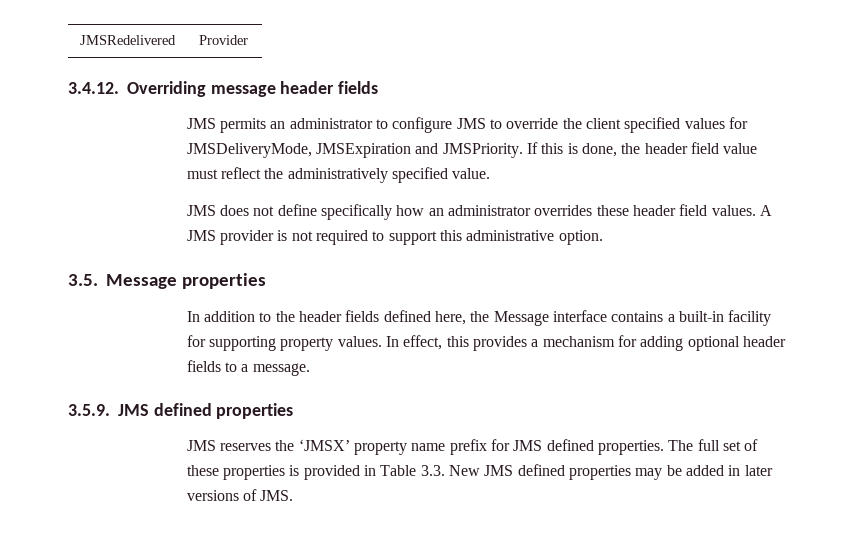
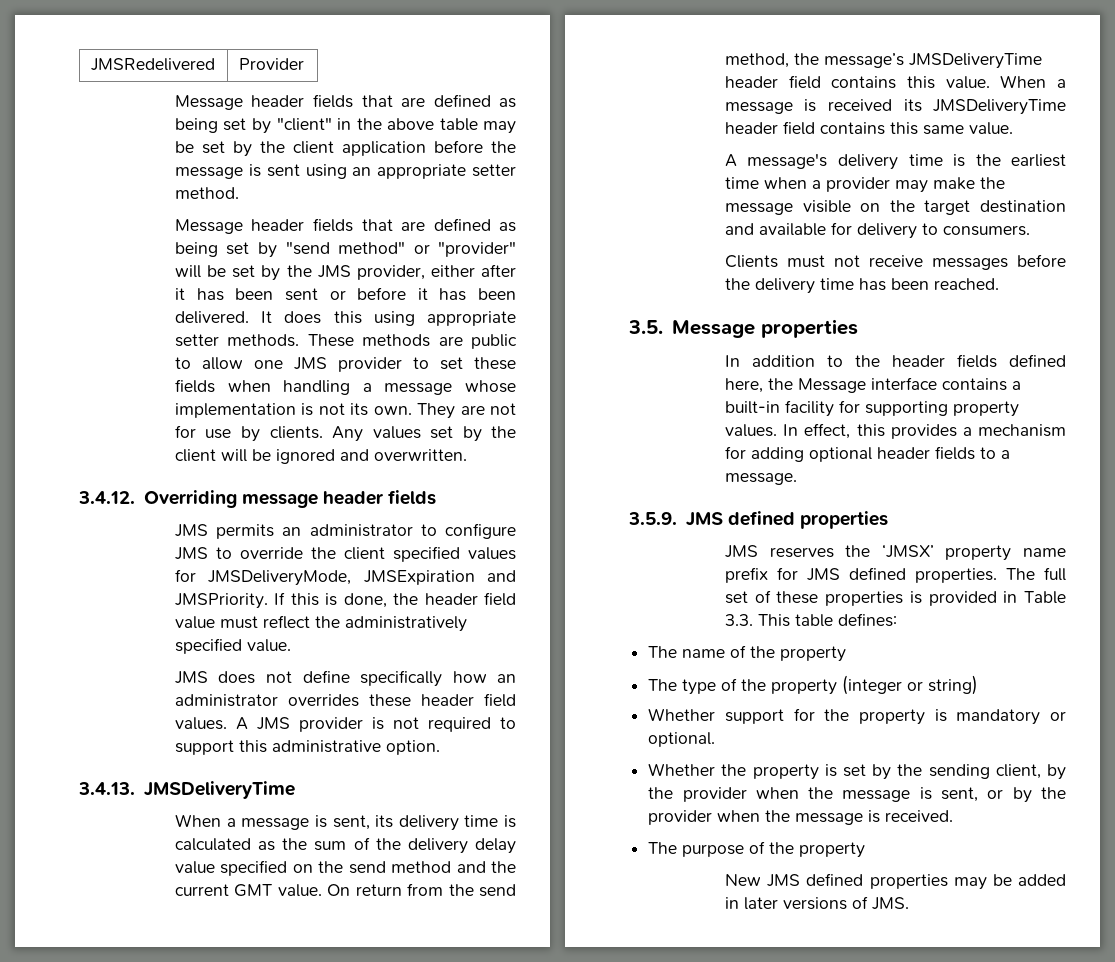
(248, 40) none -> [174,94,517,110] [174,117,517,134] [174,140,516,157] [174,164,516,179] [174,187,239,199] [174,218,517,234] [174,241,516,258] [174,264,517,281] [174,287,517,301] [174,311,516,326] [174,334,517,349] [174,357,516,372] [174,379,516,395] [174,403,516,419] [174,425,517,442] [174,449,467,464] // Message header fields that are defined as being set by "client" in the above table may be set by the client application before the message is sent using an appropriate setter method. // Message header fields that are defined as being set by "send method" or "provider" will be set by the JMS provider, either after it has been sent or before it has been delivered. It does this using appropriate setter methods. These methods are public to allow one JMS provider to set these fields when handling a message whose implementation is not its own. They are not for use by clients. Any values set by the client will be ignored and overwritten.
(603, 237) none -> [78,781,295,799] [174,814,517,831] [174,837,516,854] [174,860,516,876] [174,883,516,897] [724,53,1042,69] [724,75,1066,89] [724,99,1066,115] [724,121,1013,135] [724,153,1066,170] [724,177,1005,193] [724,200,1066,215] [724,222,1030,239] [724,254,1066,270] [724,278,999,294] // 3.4.13. JMSDeliveryTime // When a message is sent, its delivery time is calculated as the sum of the delivery delay value specified on the send method and the current GMT value. On return from the send method, the message’s JMSDeliveryTime header field contains this value. When a message is received its JMSDeliveryTime header field contains this same value. // A message's delivery time is the earliest time when a provider may make the message visible on the target destination and available for delivery to consumers. // Clients must not receive messages before the delivery time has been reached.
(445, 470) none -> [757,613,897,627] [648,645,847,662] [648,675,979,695] [648,708,1066,725] [648,732,716,747] [648,763,1066,780] [648,787,1066,803] [648,810,954,825] [648,841,866,858] This table defines: // The name of the property // The type of the property (integer or string) // Whether support for the property is mandatory or optional. // Whether the property is set by the sending client, by the provider when the message is sent, or by the provider when the message is received. // The purpose of the property //

